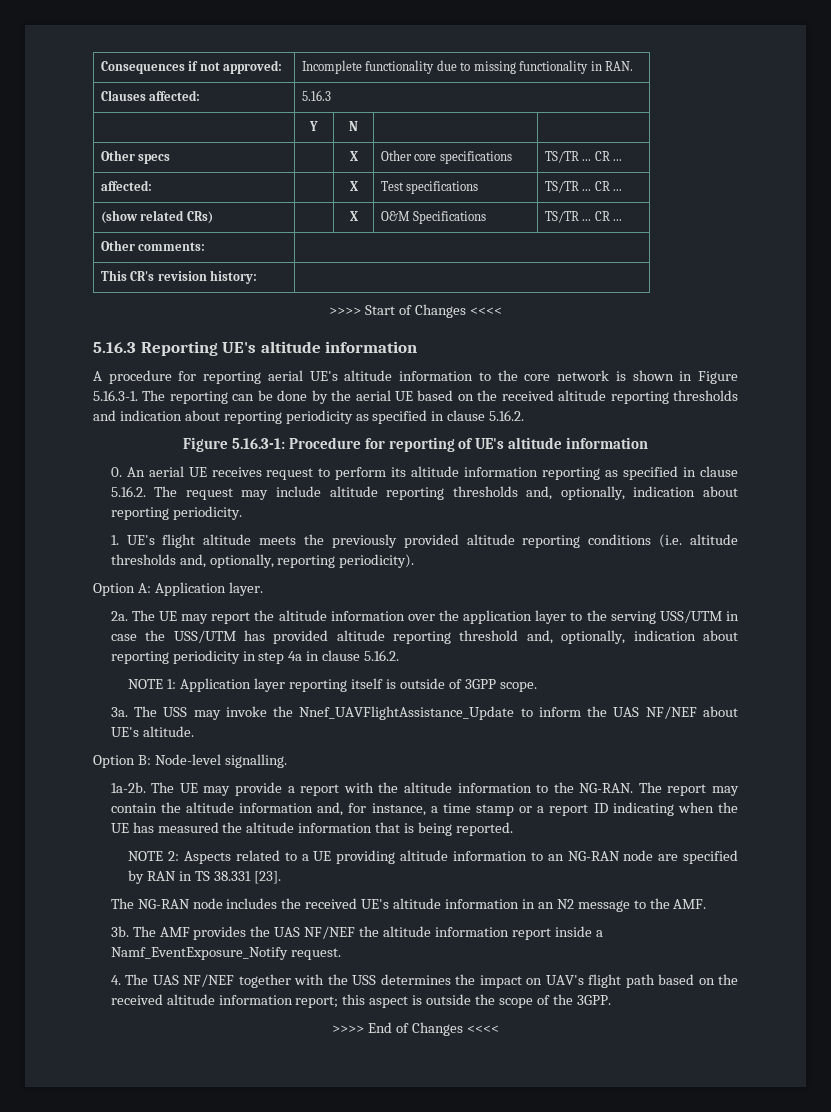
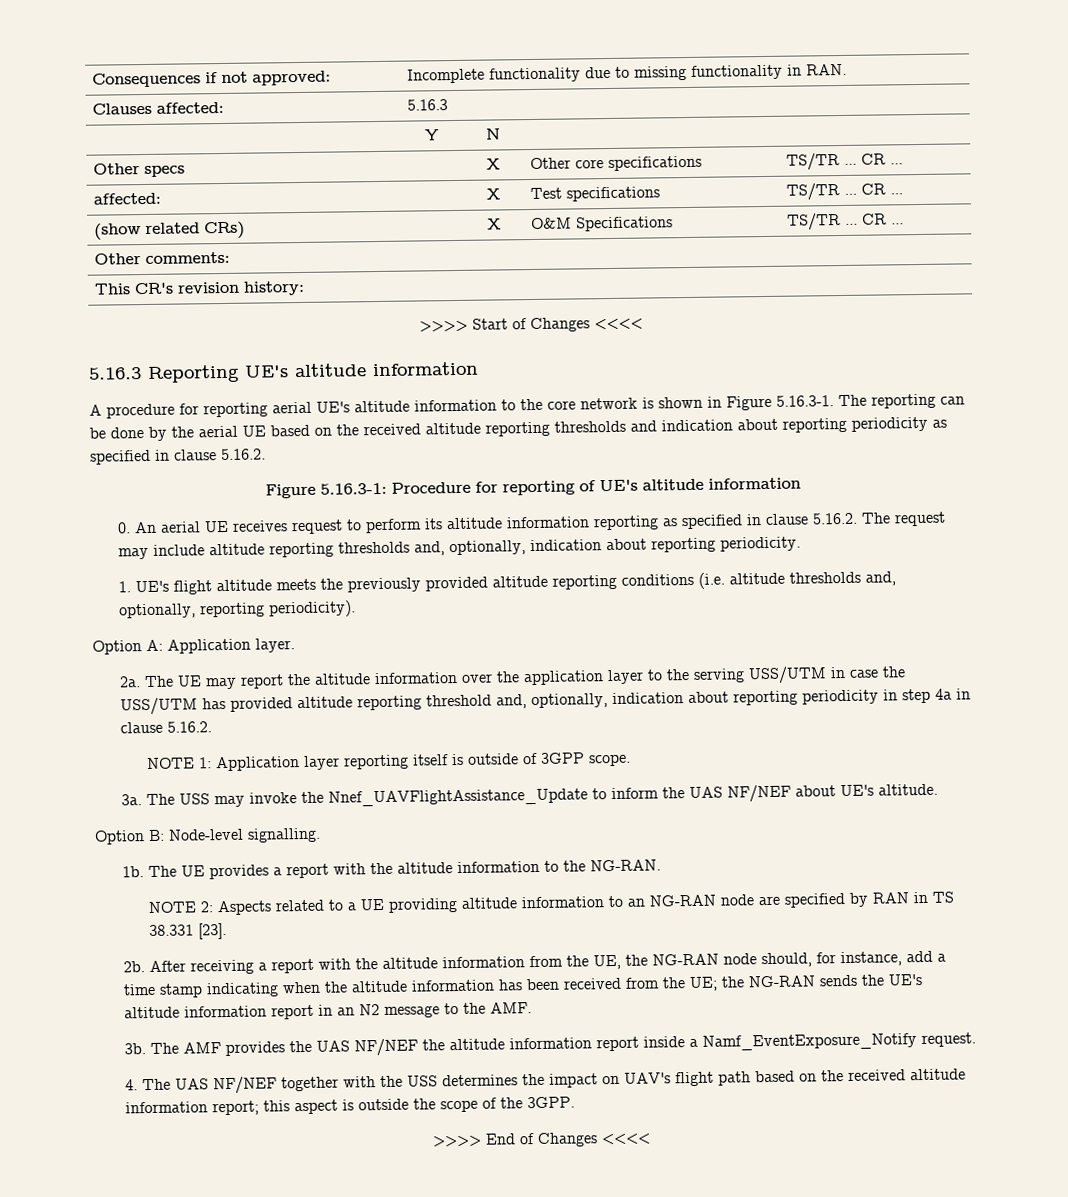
[110,782,283,796] 1a-2b. The UE may provide -> [121,864,269,880] 1b. The UE provides
[638,782,739,796] [110,802,738,816] [110,822,513,836] The report may contain the altitude information and, for instance, a time stamp or a report ID indicating when the UE has measured the altitude information that is being reported. -> (661, 865) none
[110,898,520,909] The NG-RAN node includes the received UE's altitude information -> [122,950,946,975] [122,974,923,998] [123,1004,314,1020] 2b. After receiving a report with the altitude information from the UE, the NG-RAN node should, for instance, add a time stamp indicating when the altitude information has been received from the UE; the NG-RAN sends the UE's altitude information report

